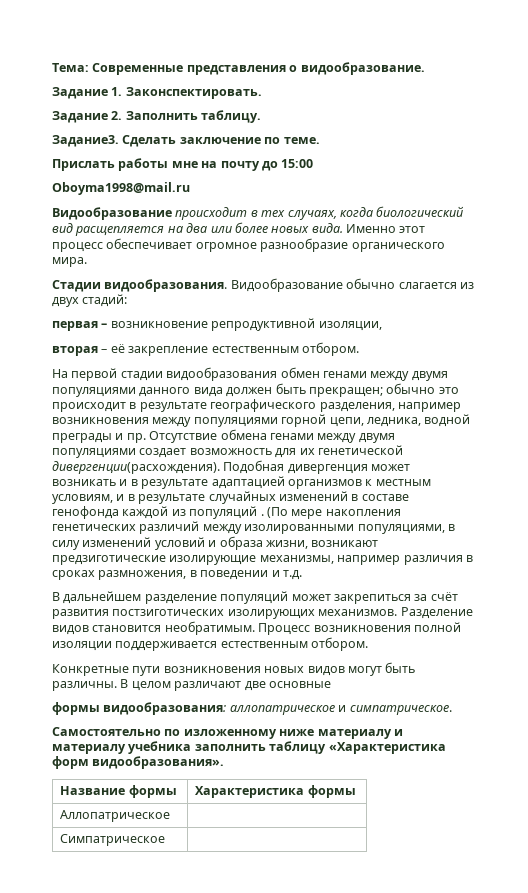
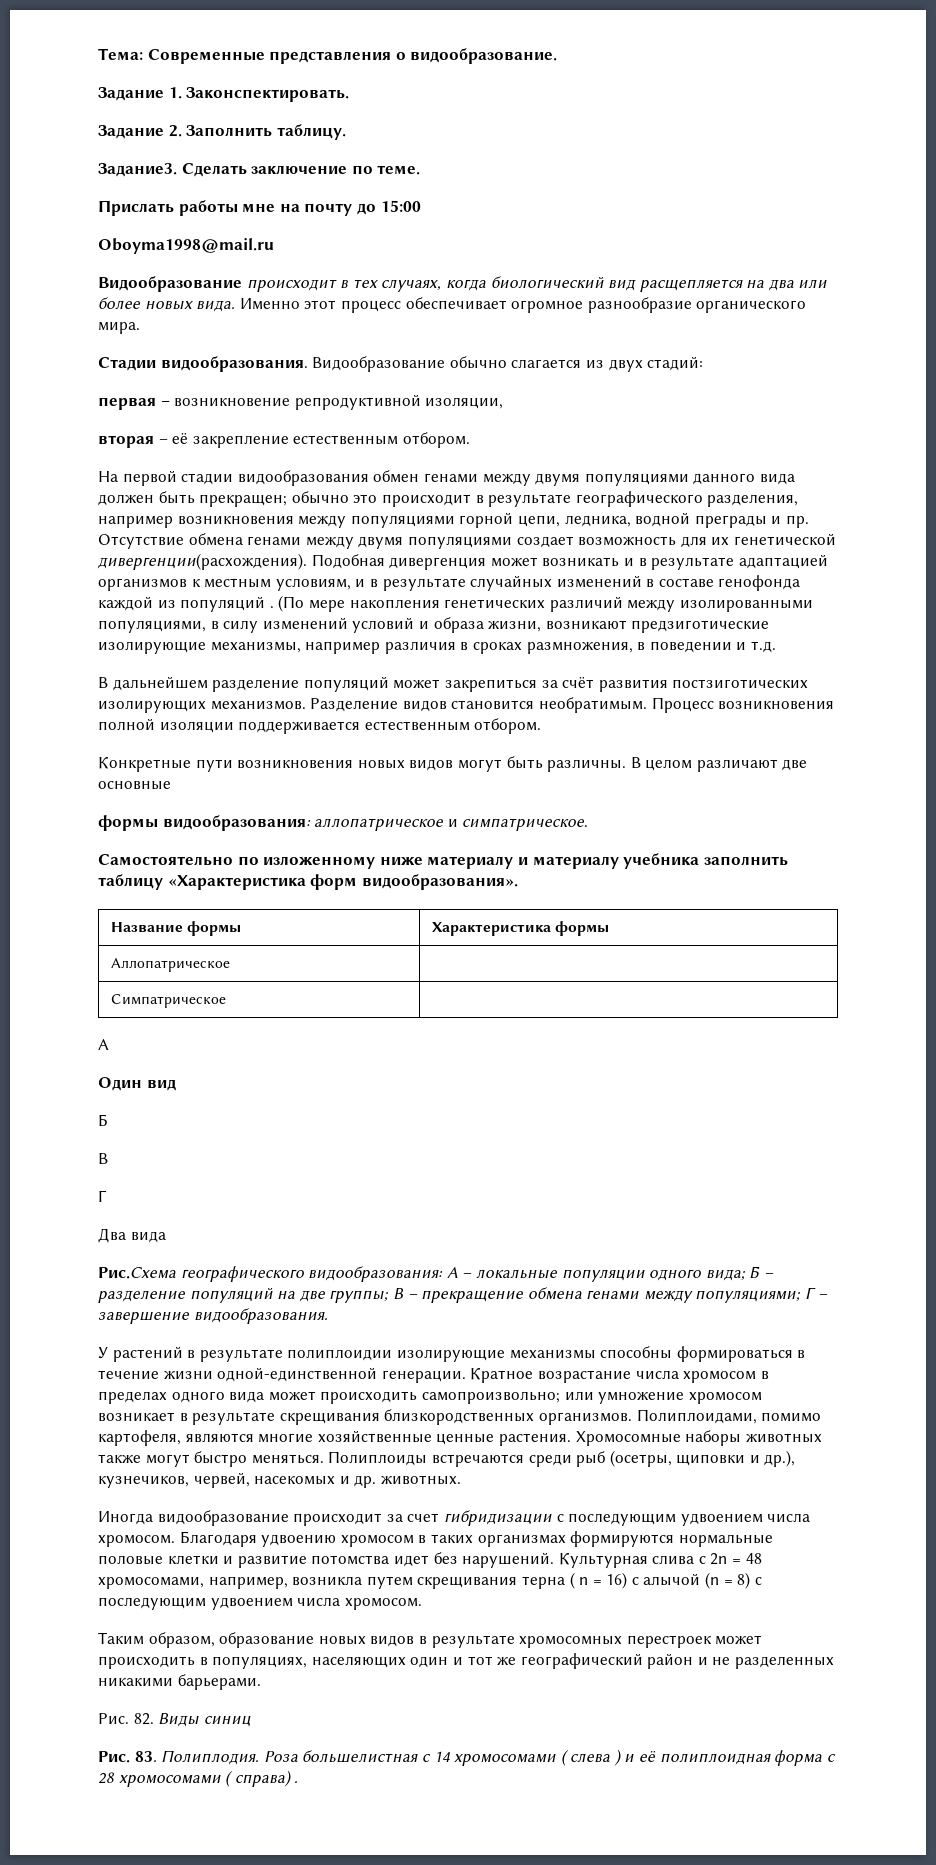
(166, 840) none -> [98,1039,109,1050] [98,1077,176,1091] [98,1114,108,1126] [98,1153,108,1164] [98,1190,107,1202] [98,1228,166,1243] [98,1266,774,1282] [98,1287,828,1303] [98,1308,328,1324] [98,1346,806,1362] [98,1367,769,1383] [98,1391,762,1404] [98,1409,822,1425] [98,1430,822,1446] [98,1450,796,1467] [98,1472,461,1488] [98,1510,811,1526] [98,1531,773,1547] [98,1552,762,1568] [98,1572,762,1589] [98,1597,422,1610] [98,1632,763,1648] [98,1653,835,1669] [98,1674,261,1690] [98,1713,251,1727] [98,1749,836,1766] [98,1770,299,1787] // А // Один вид // Б // В // Г // Два вида // Рис.Схема географического видообразования: А – локальные популяции одного вида; Б – разделение популяций на две группы; В – прекращение обмена генами между популяциями; Г – завершение видообразования. // У растений в результате полиплоидии изолирующие механизмы способны формироваться в течение жизни одной-единственной генерации. Кратное возрастание числа хромосом в пределах одного вида может происходить самопроизвольно; или умножение хромосом возникает в результате скрещивания близкородственных организмов. Полиплоидами, помимо картофеля, являются многие хозяйственные ценные растения. Хромосомные наборы животных также могут быстро меняться. Полиплоиды встречаются среди рыб (осетры, щиповки и др.), кузнечиков, червей, насекомых и др. животных. // Иногда видообразование происходит за счет гибридизации с последующим удвоением числа хромосом. Благодаря удвоению хромосом в таких организмах формируются нормальные половые клетки и развитие потомства идет без нарушений. Культурная слива с 2n = 48 хромосомами, например, возникла путем скрещивания терна ( n = 16) с алычой (n = 8) с последующим удвоением числа хромосом. // Таким образом, образование новых видов в результате хромосомных перестроек может происходить в популяциях, населяющих один и тот же географический район и не разделенных никакими барьерами. // Рис. 82. Виды синиц // Рис. 83. Полиплодия. Роза большелистная с 14 хромосомами ( слева ) и её полиплоидная форма с 28 хромосомами ( справа) .

